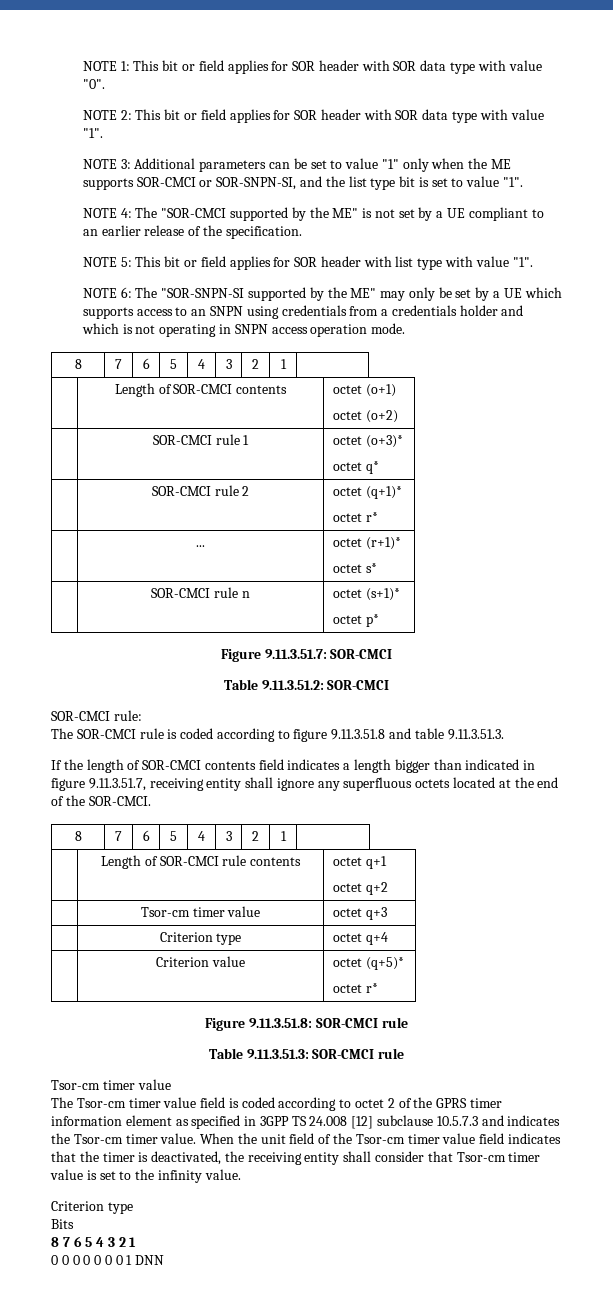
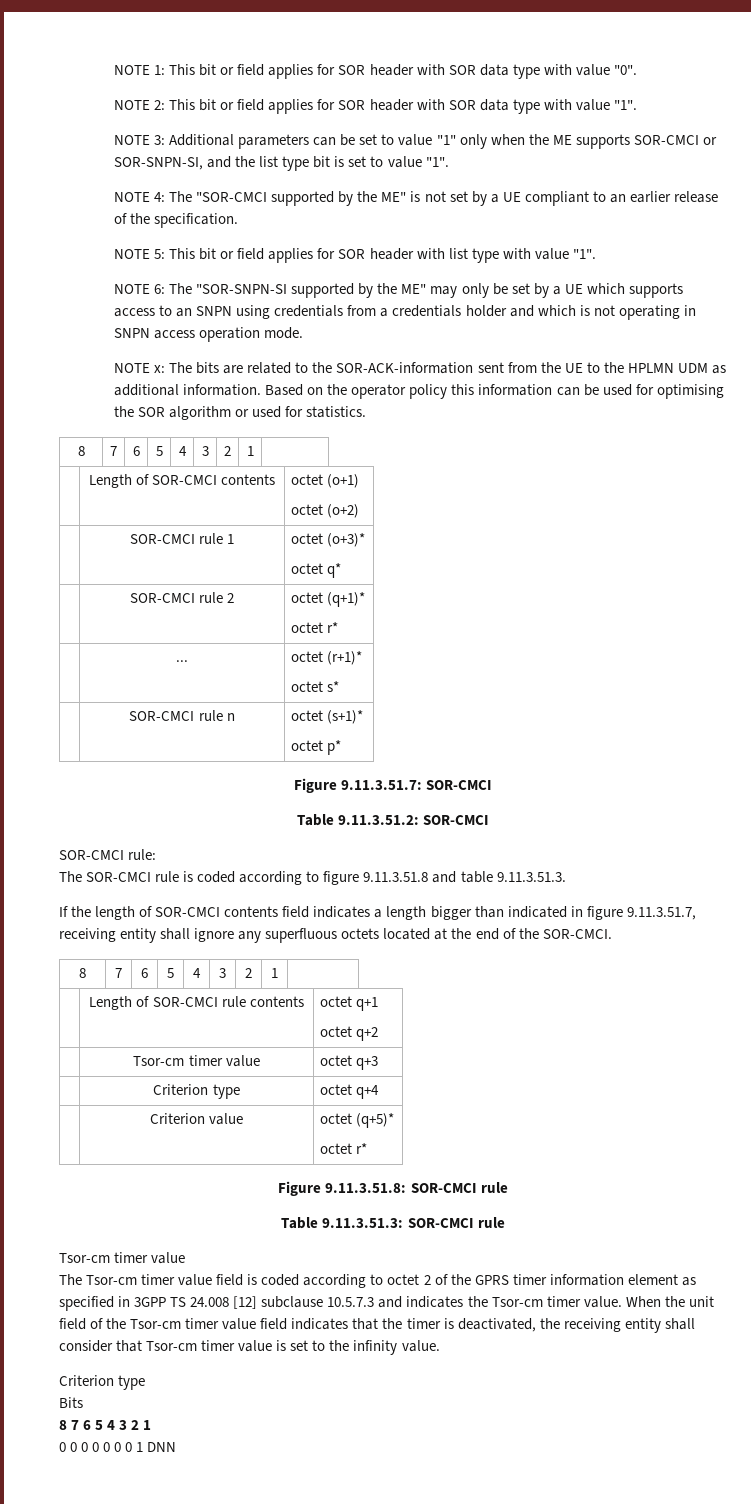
(406, 328) none -> [114,362,726,374] [114,384,724,399] [114,406,367,420] // NOTE x: The bits are related to the SOR-ACK-information sent from the UE to the HPLMN UDM as additional information. Based on the operator policy this information can be used for optimising the SOR algorithm or used for statistics.

